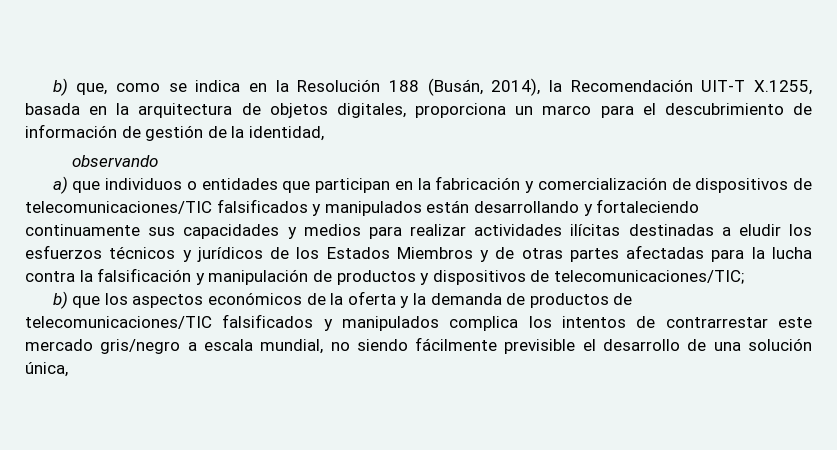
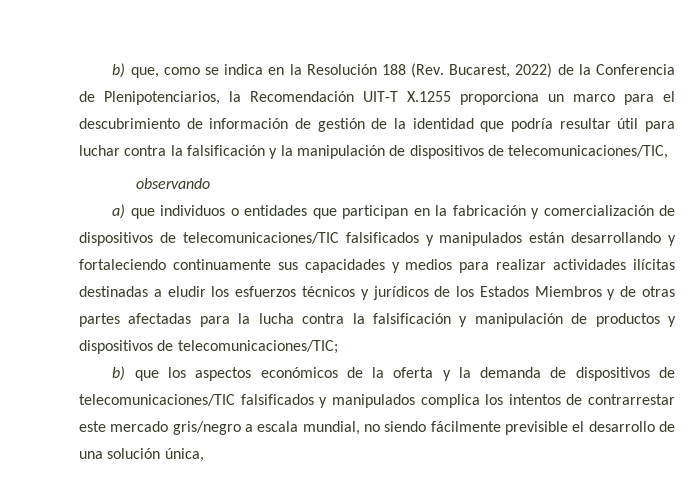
[427,78,812,96] [25,103,406,118] (Busán, 2014), la Recomendación UIT-T X.1255, basada en la arquitectura de objetos digitales, -> [411,63,675,78] [79,91,451,105] (Rev. Bucarest, 2022) de la Conferencia de Plenipotenciarios, la Recomendación UIT-T X.1255
[248,126,324,141] identidad, -> [412,118,675,132] [79,145,669,159] identidad que podría resultar útil para luchar contra la falsificación y la manipulación de dispositivos de telecomunicaciones/TIC,
[529,293,609,308] productos -> [575,367,650,381] dispositivos

